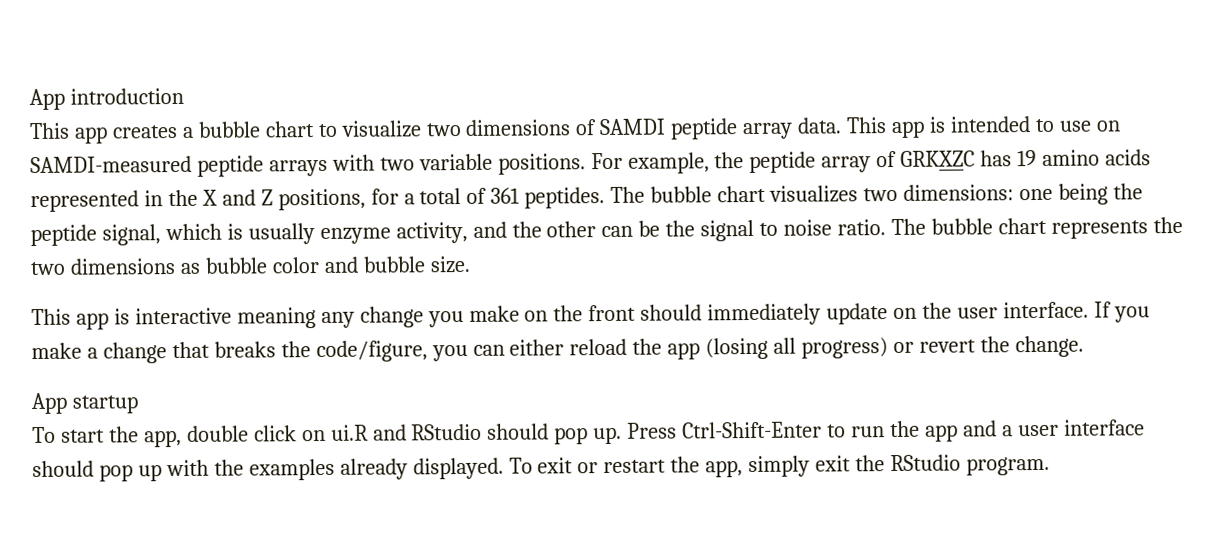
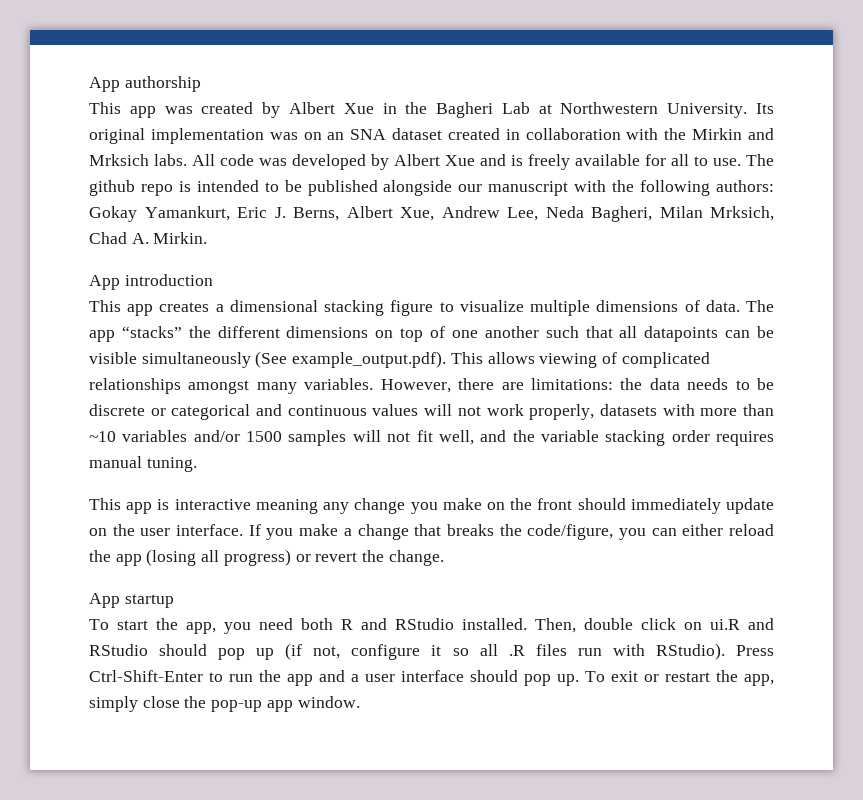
[29,88,65,111] App -> [89,76,201,92] [89,102,774,118] [89,128,774,144] [89,154,774,170] [89,180,774,196] [89,206,774,222] [89,232,208,244] [89,275,120,290] App authorship // This app was created by Albert Xue in the Bagheri Lab at Northwestern University. Its original implementation was on an SNA dataset created in collaboration with the Mirkin and Mrksich labs. All code was developed by Albert Xue and is freely available for all to use. The github repo is intended to be published alongside our manuscript with the following authors: Gokay Yamankurt, Eric J. Berns, Albert Xue, Andrew Lee, Neda Bagheri, Milan Mrksich, Chad A. Mirkin. // App
[197,121,315,138] bubble chart -> [229,300,434,316] dimensional stacking figure
[425,123,462,137] two -> [530,300,591,316] multiple
[599,116,1121,140] [30,149,1151,177] [30,183,1143,213] [30,216,1183,247] [30,255,471,276] SAMDI peptide array data. This app is intended to use on SAMDI-measured peptide arrays with two variable positions. For example, the peptide array of GRKXZC has 19 amino acids represented in the X and Z positions, for a total of 361 peptides. The bubble chart visualizes two dimensions: one being the peptide signal, which is usually enzyme activity, and the other can be the signal to noise ratio. The bubble chart represents the two dimensions as bubble color and bubble size. -> [705,300,775,312] [89,326,775,342] [89,351,710,368] [89,378,774,394] [89,404,775,420] [89,430,774,446] [89,456,197,472] data. The app “stacks” the different dimensions on top of one another such that all datapoints can be visible simultaneously (See example_output.pdf). This allows viewing of complicated relationships amongst many variables. However, there are limitations: the data needs to be discrete or categorical and continuous values will not work properly, datasets with more than ~10 variables and/or 1500 samples will not fit well, and the variable stacking order requires manual tuning.
(182, 438) none -> [224,618,576,634] you need both R and RStudio installed. Then,
[593,426,623,445] up. -> [256,643,725,660] up (if not, configure it so all .R files run with RStudio).
[137,457,504,482] up with the examples already displayed. -> [557,674,579,686] up.
[815,454,1050,476] exit the RStudio program. -> [142,696,360,712] close the pop-up app window.

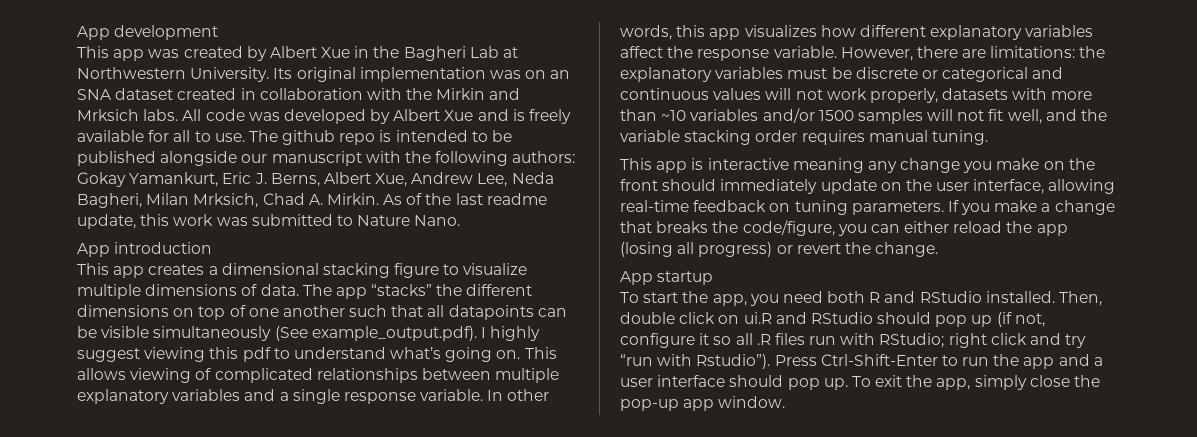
[89,76,201,92] App authorship -> [77,25,219,40] App development
(208, 238) none -> [383,193,547,205] [77,214,461,229] As of the last readme update, this work was submitted to Nature Nano.
(447, 359) none -> [480,326,541,341] [77,347,521,362] I highly suggest viewing this pdf to understand what’s going on.
[188,378,374,394] amongst many variables. -> [421,368,560,383] [77,389,550,404] [620,25,1094,40] [620,46,837,61] between multiple explanatory variables and a single response variable. In other words, this app visualizes how different explanatory variables affect the response variable.
[649,378,750,390] data needs to -> [620,67,828,82] explanatory variables must
[176,524,244,536] interface. -> [973,179,1116,194] [620,200,944,215] interface, allowing real-time feedback on tuning parameters.
[655,643,725,660] RStudio). -> [879,333,1087,348] [620,354,771,369] RStudio; right click and try “run with Rstudio”).
[644,672,710,682] or restart -> (903, 381) none

